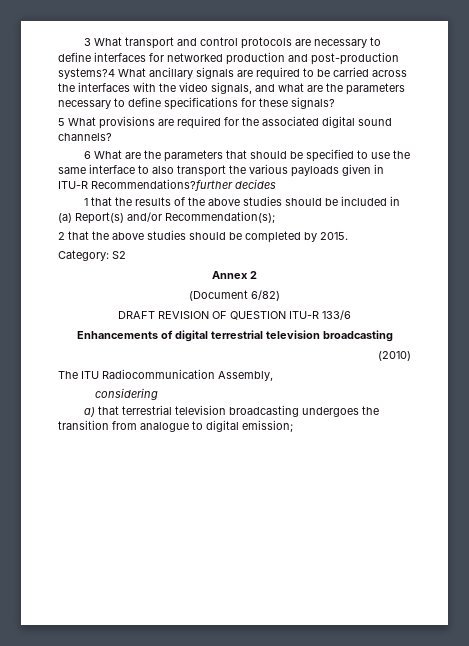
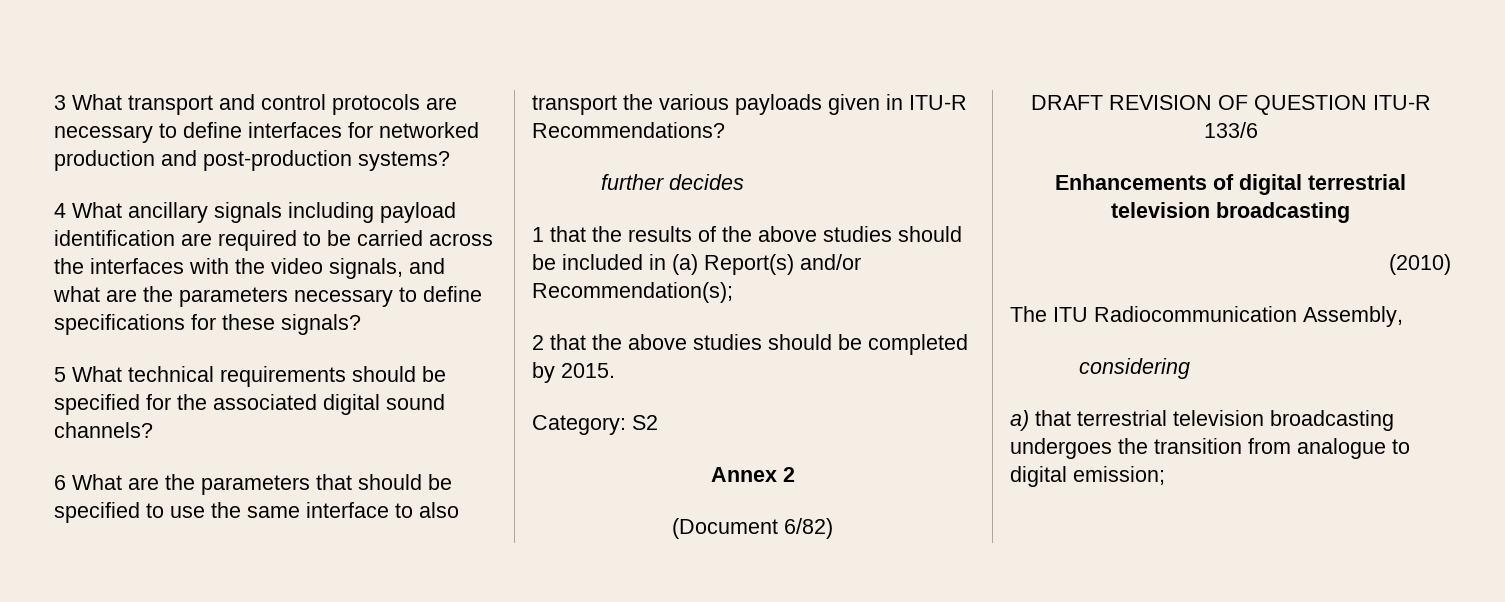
[58,68,115,79] systems?4 -> [358,151,450,171] [54,203,66,218] systems? // 4
(234, 73) none -> [288,202,456,223] [54,230,175,246] including payload identification
[99,116,221,129] provisions are required -> [128,366,446,387] [54,394,140,415] technical requirements should be specified
[91,179,233,191] Recommendations?further -> [532,122,725,138] [600,174,664,190] Recommendations? // further

